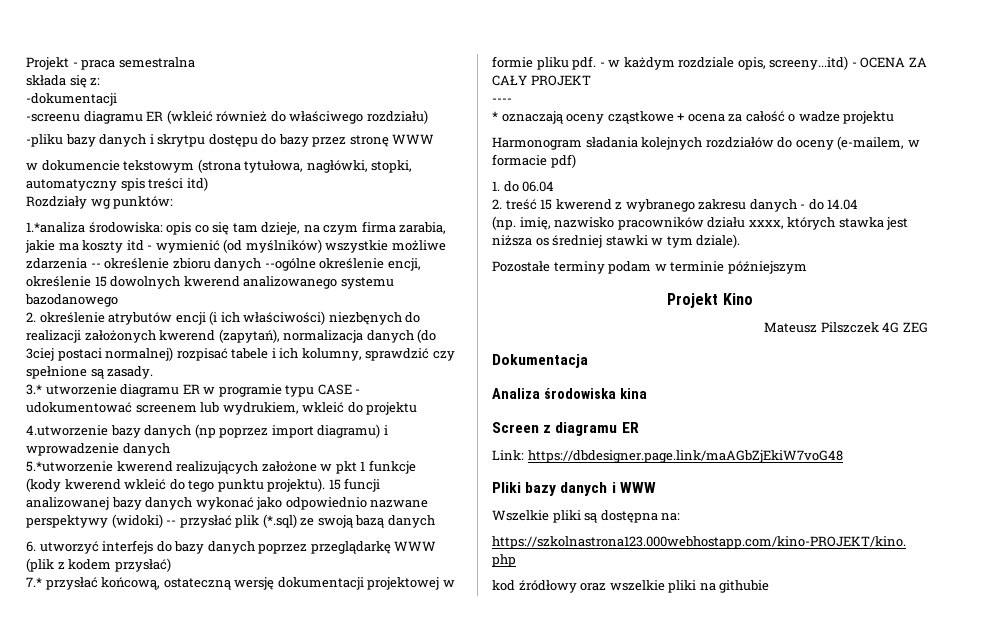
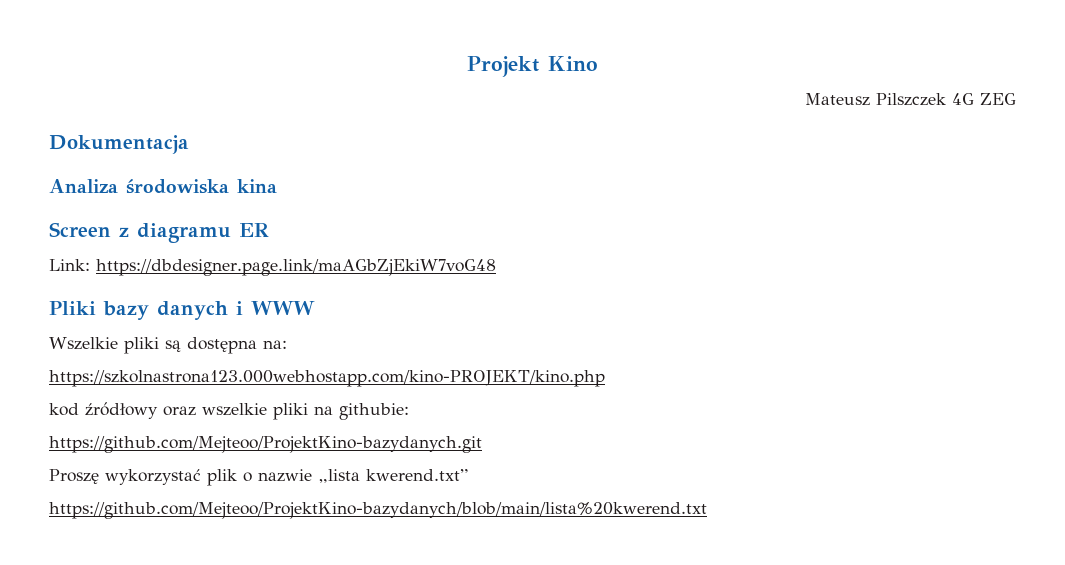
[26,57,195,70] [26,75,101,88] [26,93,117,106] [26,110,428,124] [26,134,435,147] [26,159,413,173] [26,177,208,191] [26,196,174,209] [26,221,447,235] [25,239,446,253] [26,258,421,271] [26,276,394,289] [25,294,118,307] [26,311,421,325] [26,329,437,343] [26,347,455,361] [26,366,154,379] [26,384,361,397] [26,402,418,415] [26,424,388,438] [26,443,170,456] [26,460,416,474] [26,478,381,492] [26,497,429,510] [26,514,435,528] [26,540,437,554] [26,558,171,572] [26,577,455,590] [492,56,927,70] [492,75,591,86] [492,98,512,103] [492,111,895,124] [492,136,920,150] [492,154,576,168] [492,181,555,192] [492,199,859,212] [492,216,909,230] [492,234,741,248] [492,261,807,274] [667,293,719,308] Projekt - praca semestralna // składa się z: // -dokumentacji // -screenu diagramu ER (wkleić również do właściwego rozdziału) // -pliku bazy danych i skrytpu dostępu do bazy przez stronę WWW // w dokumencie tekstowym (strona tytułowa, nagłówki, stopki, automatyczny spis treści itd) // Rozdziały wg punktów: // 1.*analiza środowiska: opis co się tam dzieje, na czym firma zarabia, jakie ma koszty itd - wymienić (od myślników) wszystkie możliwe zdarzenia -- określenie zbioru danych --ogólne określenie encji, określenie 15 dowolnych kwerend analizowanego systemu bazodanowego // 2. określenie atrybutów encji (i ich właściwości) niezbęnych do realizacji założonych kwerend (zapytań), normalizacja danych (do 3ciej postaci normalnej) rozpisać tabele i ich kolumny, sprawdzić czy spełnione są zasady. // 3.* utworzenie diagramu ER w programie typu CASE - udokumentować screenem lub wydrukiem, wkleić do projektu // 4.utworzenie bazy danych (np poprzez import diagramu) i wprowadzenie danych // 5.*utworzenie kwerend realizujących założone w pkt 1 funkcje // (kody kwerend wkleić do tego punktu projektu). 15 funcji analizowanej bazy danych wykonać jako odpowiednio nazwane perspektywy (widoki) -- przysłać plik (*.sql) ze swoją bazą danych // 6. utworzyć interfejs do bazy danych poprzez przeglądarkę WWW (plik z kodem przysłać) // 7.* przysłać końcową, ostateczną wersję dokumentacji projektowej w formie pliku pdf. - w każdym rozdziale opis, screeny...itd) - OCENA ZA CAŁY PROJEKT // ---- // * oznaczają oceny cząstkowe + ocena za całość o wadze projektu // Harmonogram sładania kolejnych rozdziałów do oceny (e-mailem, w formacie pdf) // 1. do 06.04 // 2. treść 15 kwerend z wybranego zakresu danych - do 14.04 // (np. imię, nazwisko pracowników działu xxxx, których stawka jest niższa os średniej stawki w tym dziale). // Pozostałe terminy podam w terminie późniejszym // Projekt -> [467,56,539,77] Projekt
[719,580,770,593] githubie -> [339,403,409,420] [49,436,482,453] [49,469,468,486] [49,502,707,519] githubie: // https://github.com/Mejteoo/ProjektKino-bazydanych.git // Proszę wykorzystać plik o nazwie „lista kwerend.txt” // https://github.com/Mejteoo/ProjektKino-bazydanych/blob/main/lista%20kwerend.txt

